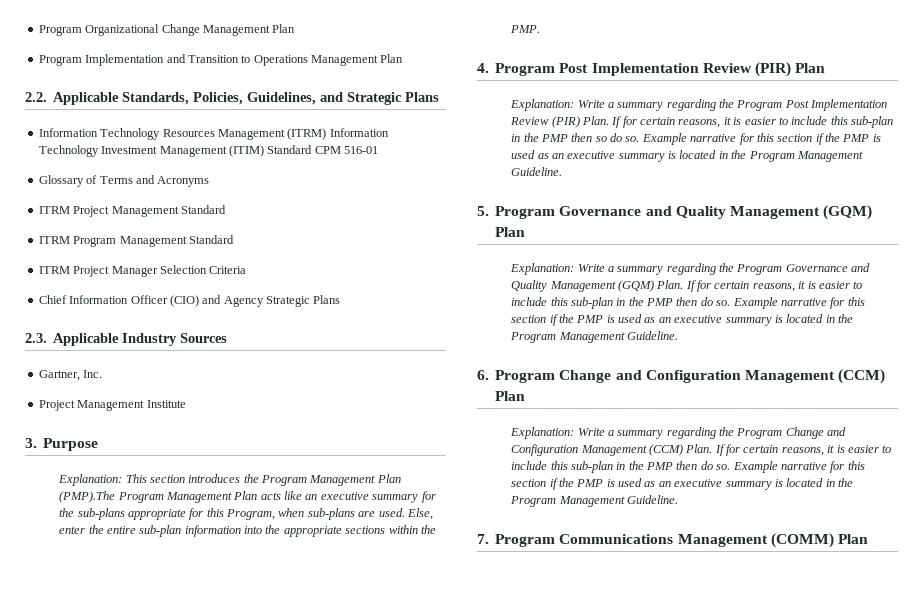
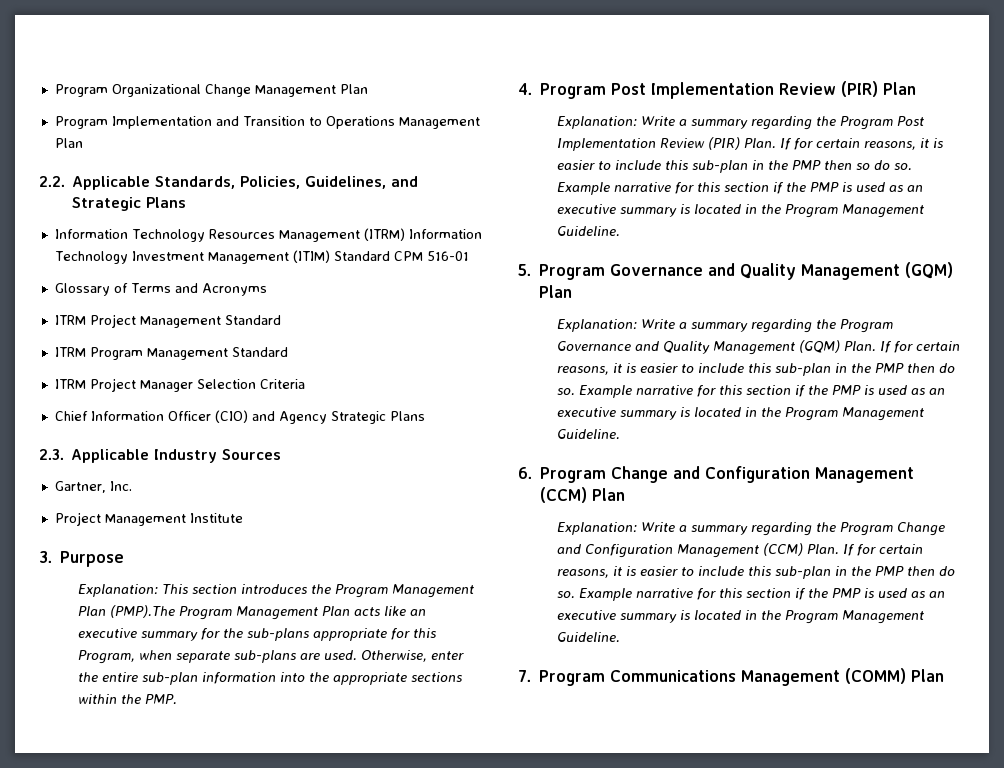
(305, 512) none -> [175,651,230,663] separate
[406,508,433,520] Else, -> [360,650,427,662] Otherwise,

